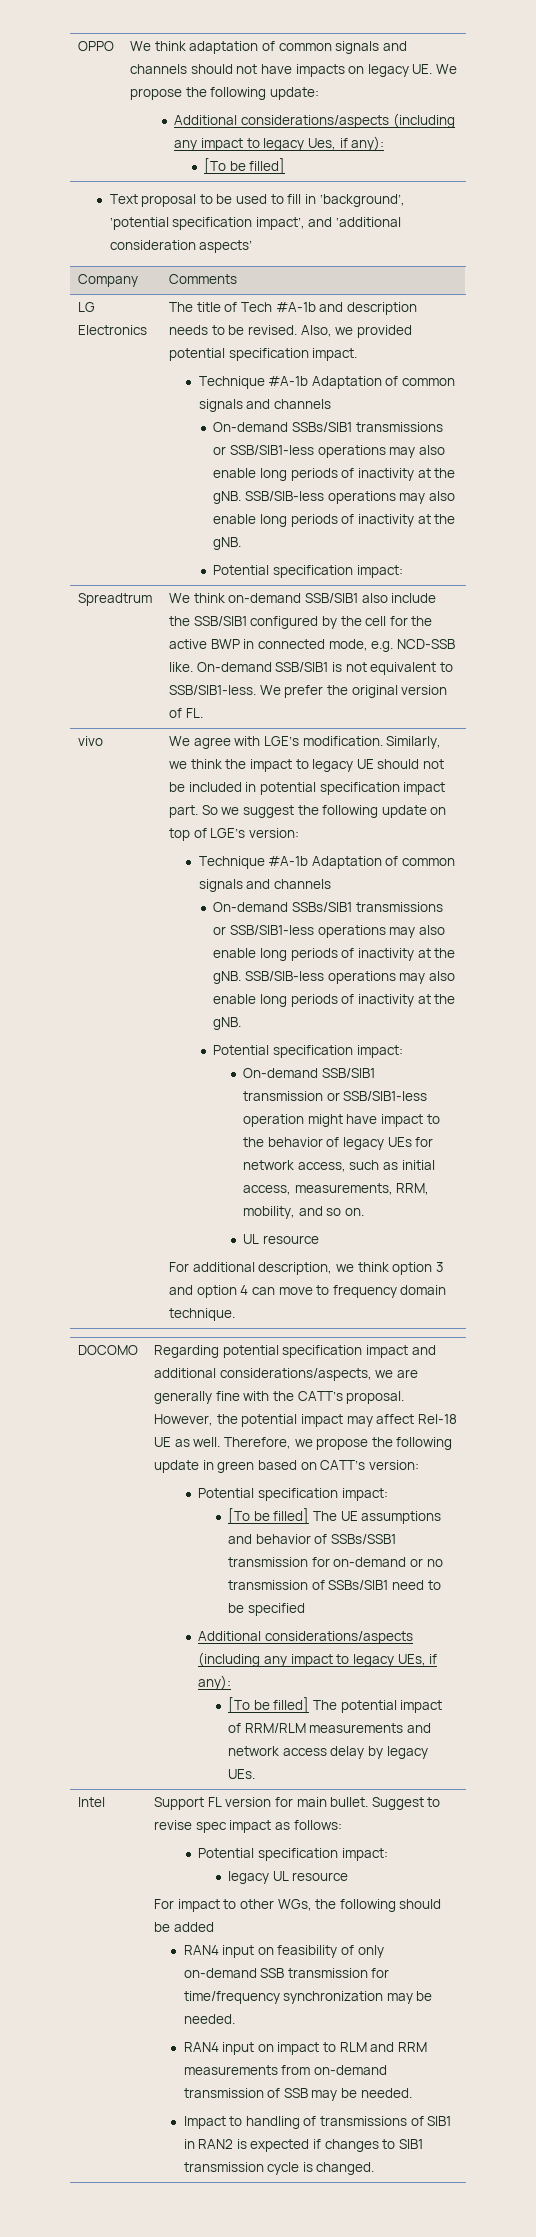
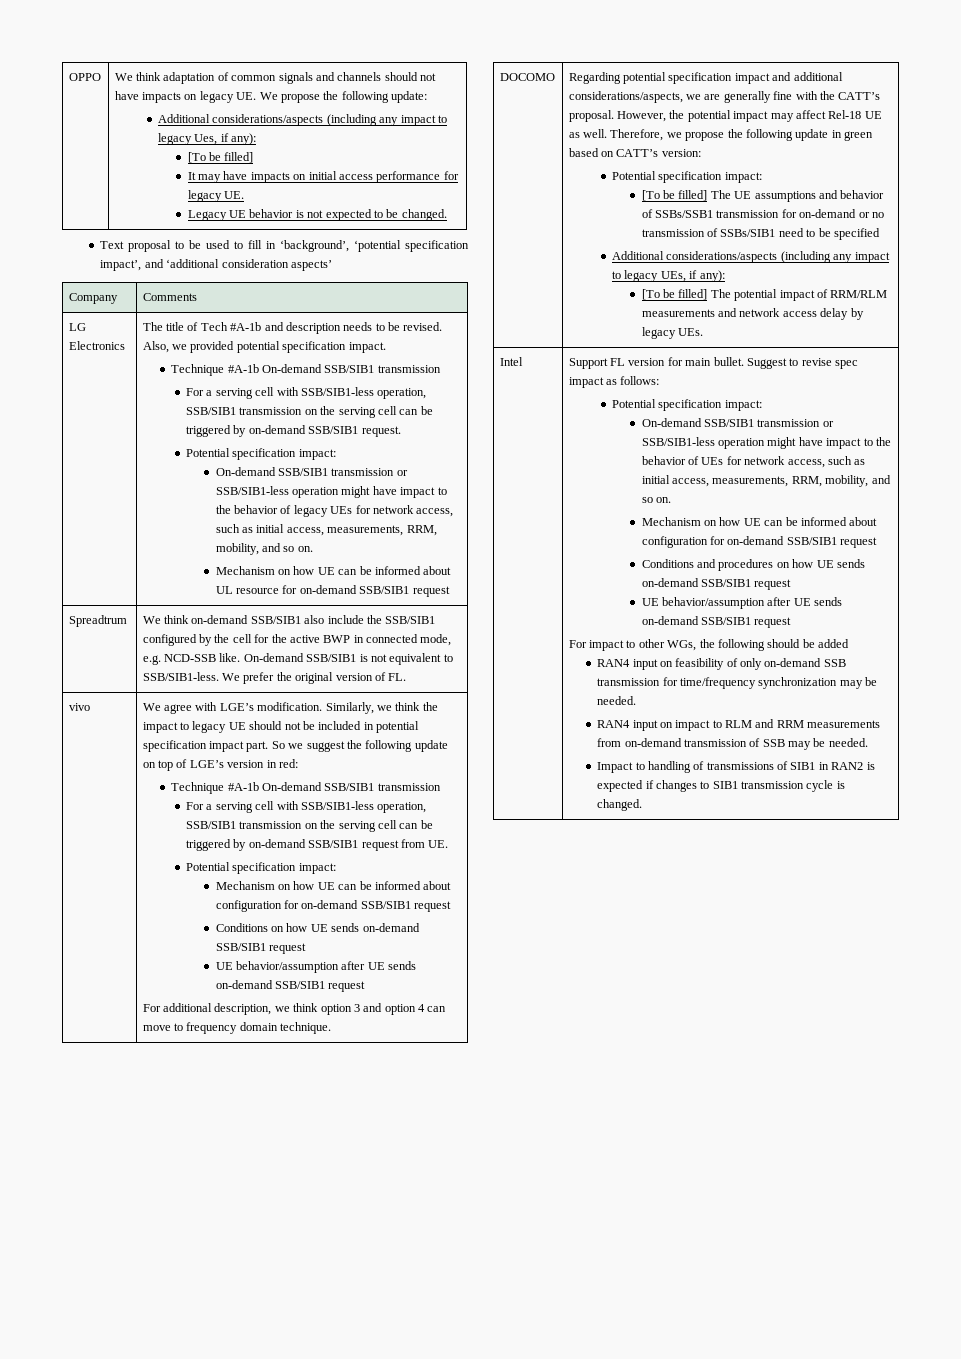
(286, 166) none -> [187,171,459,183] [187,190,245,202] [187,209,447,221] // It may have impacts on initial access performance for legacy UE. // Legacy UE behavior is not expected to be changed.
[311,376,456,389] [198,399,331,412] [213,422,443,432] [213,445,445,458] [213,468,456,481] [213,491,455,504] [213,514,456,527] [213,537,242,550] [213,565,403,578] Adaptation of common signals and channels // On-demand SSBs/SIB1 transmissions or SSB/SIB1-less operations may also enable long periods of inactivity at the gNB. SSB/SIB-less operations may also enable long periods of inactivity at the gNB. // Potential specification impact: -> [261,364,441,373] [186,387,427,399] [186,406,433,418] [186,425,401,437] [186,448,336,460] [215,467,408,476] [215,486,447,498] [215,505,454,517] [215,524,437,536] [215,543,313,555] [215,566,452,575] [215,585,450,597] On-demand SSB/SIB1 transmission // For a serving cell with SSB/SIB1-less operation, SSB/SIB1 transmission on the serving cell can be triggered by on-demand SSB/SIB1 request. // Potential specification impact: // On-demand SSB/SIB1 transmission or SSB/SIB1-less operation might have impact to the behavior of legacy UEs for network access, such as initial access, measurements, RRM, mobility, and so on. // Mechanism on how UE can be informed about UL resource for on-demand SSB/SIB1 request
[248,828,299,838] [198,856,456,869] [198,879,331,892] [213,902,443,912] [213,925,445,938] [213,948,456,961] [213,971,455,984] [213,994,456,1007] [213,1017,242,1030] [213,1045,403,1058] [242,1068,375,1078] [242,1091,428,1101] [242,1114,440,1127] [242,1137,434,1150] [242,1160,435,1172] [242,1183,430,1195] [242,1206,364,1219] [242,1234,319,1244] version: // Technique #A-1b Adaptation of common signals and channels // On-demand SSBs/SIB1 transmissions or SSB/SIB1-less operations may also enable long periods of inactivity at the gNB. SSB/SIB-less operations may also enable long periods of inactivity at the gNB. // Potential specification impact: // On-demand SSB/SIB1 transmission or SSB/SIB1-less operation might have impact to the behavior of legacy UEs for network access, such as initial access, measurements, RRM, mobility, and so on. // UL resource -> [227,759,298,768] [171,782,441,794] [186,801,427,813] [186,820,433,832] [186,839,449,851] [186,862,336,874] [215,881,452,890] [215,900,452,912] [215,923,420,932] [215,943,307,954] [215,961,417,973] [215,980,366,992] version in red: // Technique #A-1b On-demand SSB/SIB1 transmission // For a serving cell with SSB/SIB1-less operation, SSB/SIB1 transmission on the serving cell can be triggered by on-demand SSB/SIB1 request from UE. // Potential specification impact: // Mechanism on how UE can be informed about configuration for on-demand SSB/SIB1 request // Conditions on how UE sends on-demand SSB/SIB1 request // UE behavior/assumption after UE sends on-demand SSB/SIB1 request
[227,1871,349,1884] legacy UL resource -> [641,418,834,427] [641,437,891,449] [641,456,866,468] [641,475,891,487] [641,497,672,503] [641,517,878,526] [641,536,878,548] [641,559,865,571] [641,578,792,590] [641,597,843,609] [641,616,792,628] On-demand SSB/SIB1 transmission or SSB/SIB1-less operation might have impact to the behavior of UEs for network access, such as initial access, measurements, RRM, mobility, and so on. // Mechanism on how UE can be informed about configuration for on-demand SSB/SIB1 request // Conditions and procedures on how UE sends on-demand SSB/SIB1 request // UE behavior/assumption after UE sends on-demand SSB/SIB1 request

